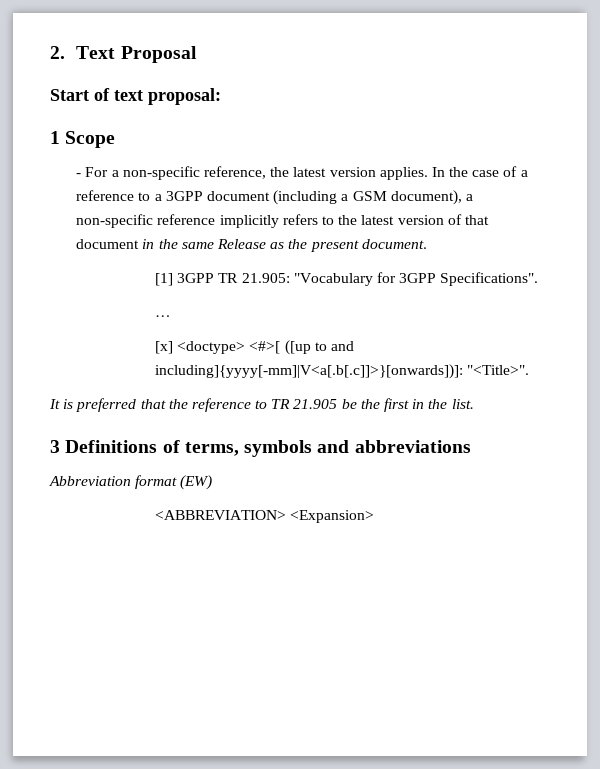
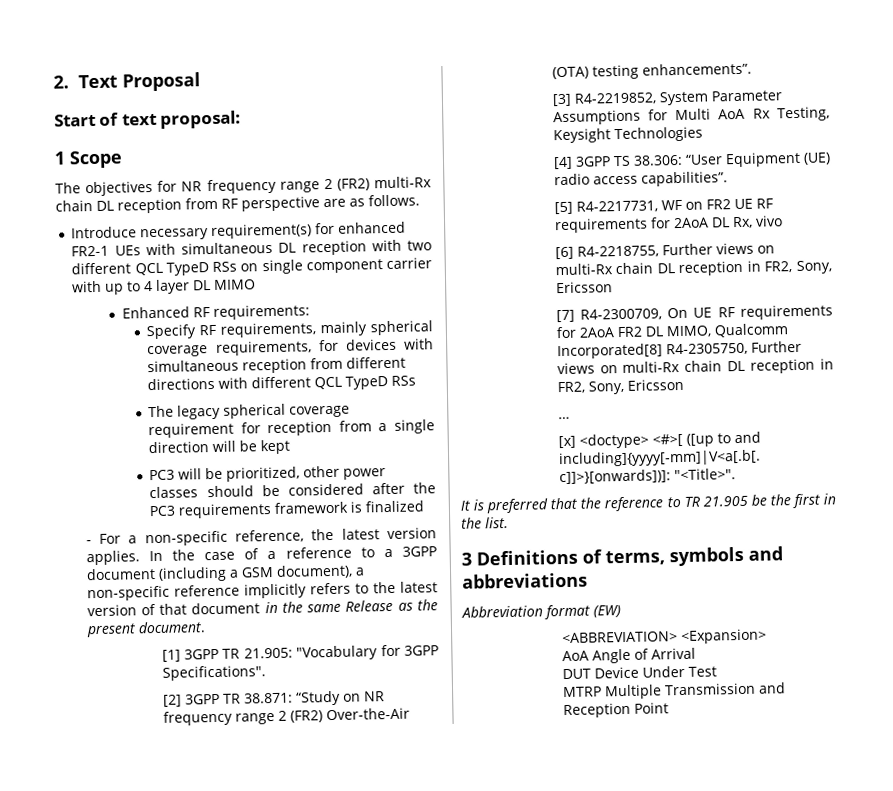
(116, 139) none -> [55,176,432,197] [55,194,420,214] [71,221,407,241] [71,239,433,257] [71,257,433,276] [71,279,257,295] [121,304,310,320] [146,320,433,340] [147,338,434,358] [147,356,407,374] [147,375,417,391] [148,403,351,420] [148,419,435,439] [148,439,291,455] [149,465,387,482] [149,482,437,499] [149,500,425,519] // The objectives for NR frequency range 2 (FR2) multi-Rx chain DL reception from RF perspective are as follows. // Introduce necessary requirement(s) for enhanced FR2-1 UEs with simultaneous DL reception with two different QCL TypeD RSs on single component carrier with up to 4 layer DL MIMO // Enhanced RF requirements: // Specify RF requirements, mainly spherical coverage requirements, for devices with simultaneous reception from different directions with different QCL TypeD RSs // The legacy spherical coverage requirement for reception from a single direction will be kept // PC3 will be prioritized, other power classes should be considered after the PC3 requirements framework is finalized
(539, 279) none -> [162,690,385,707] [162,707,410,726] [551,62,752,80] [551,90,782,107] [552,106,831,126] [552,126,703,144] [552,151,831,170] [553,171,728,187] [553,198,773,215] [553,215,783,234] [554,242,775,260] [554,260,832,277] [555,281,613,294] [555,304,833,323] [555,323,789,339] [556,340,802,360] [556,358,834,375] [556,378,684,395] // [2] 3GPP TR 38.871: “Study on NR frequency range 2 (FR2) Over-the-Air (OTA) testing enhancements”. // [3] R4-2219852, System Parameter Assumptions for Multi AoA Rx Testing, Keysight Technologies // [4] 3GPP TS 38.306: “User Equipment (UE) radio access capabilities”. // [5] R4-2217731, WF on FR2 UE RF requirements for 2AoA DL Rx, vivo // [6] R4-2218755, Further views on multi-Rx chain DL reception in FR2, Sony, Ericsson // [7] R4-2300709, On UE RF requirements for 2AoA FR2 DL MIMO, Qualcomm Incorporated[8] R4-2305750, Further views on multi-Rx chain DL reception in FR2, Sony, Ericsson
(375, 516) none -> [561,647,696,664] [561,665,717,680] [562,682,786,700] [562,702,669,719] // AoA Angle of Arrival // DUT Device Under Test // MTRP Multiple Transmission and Reception Point

